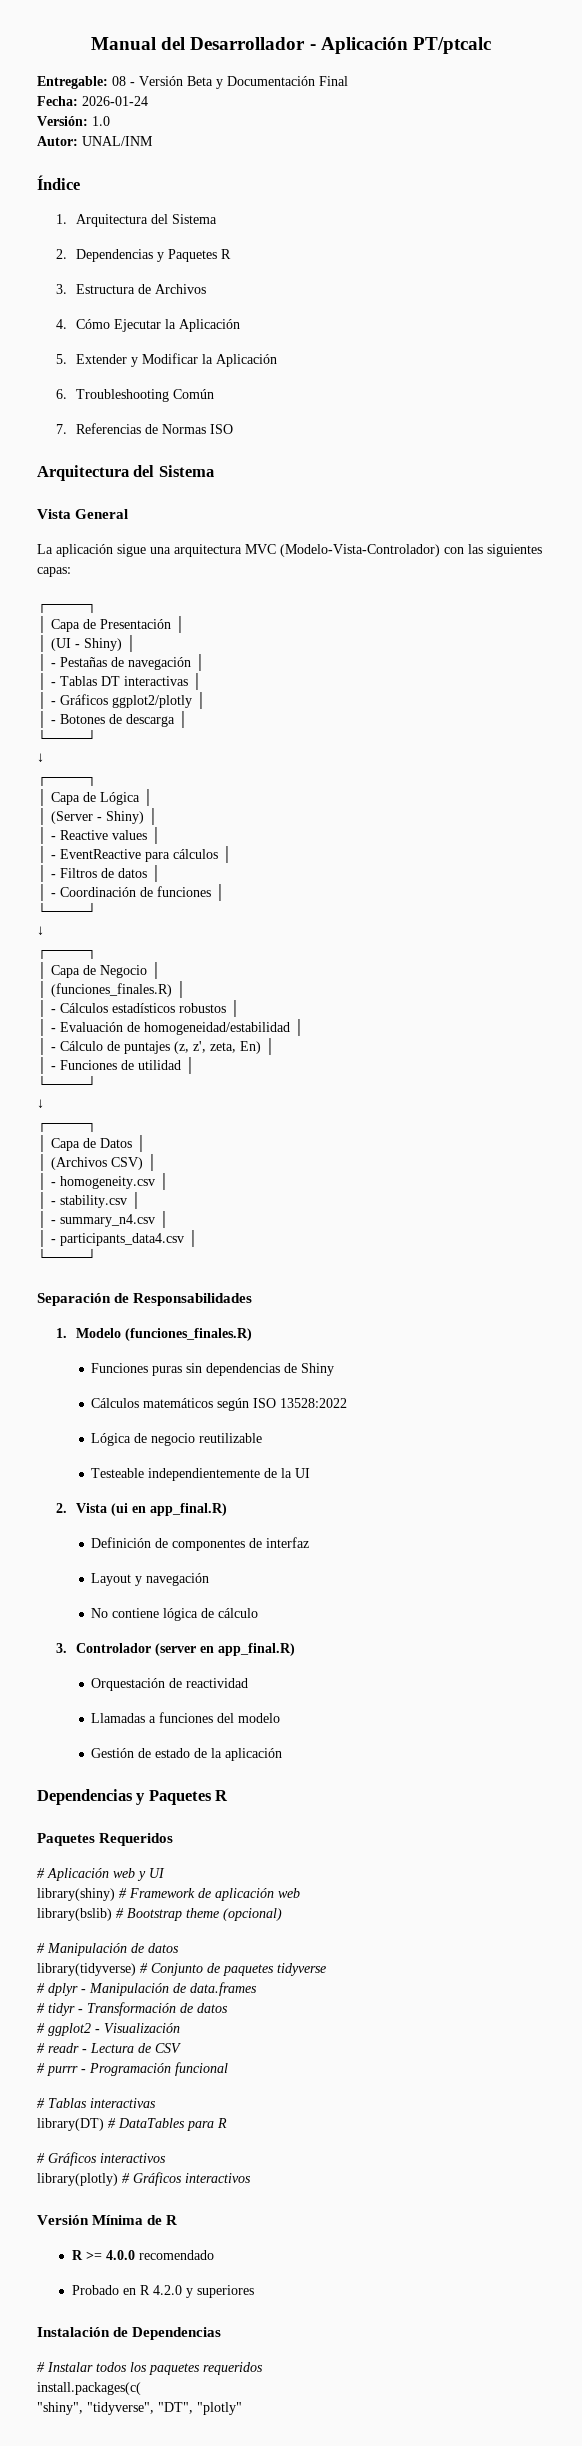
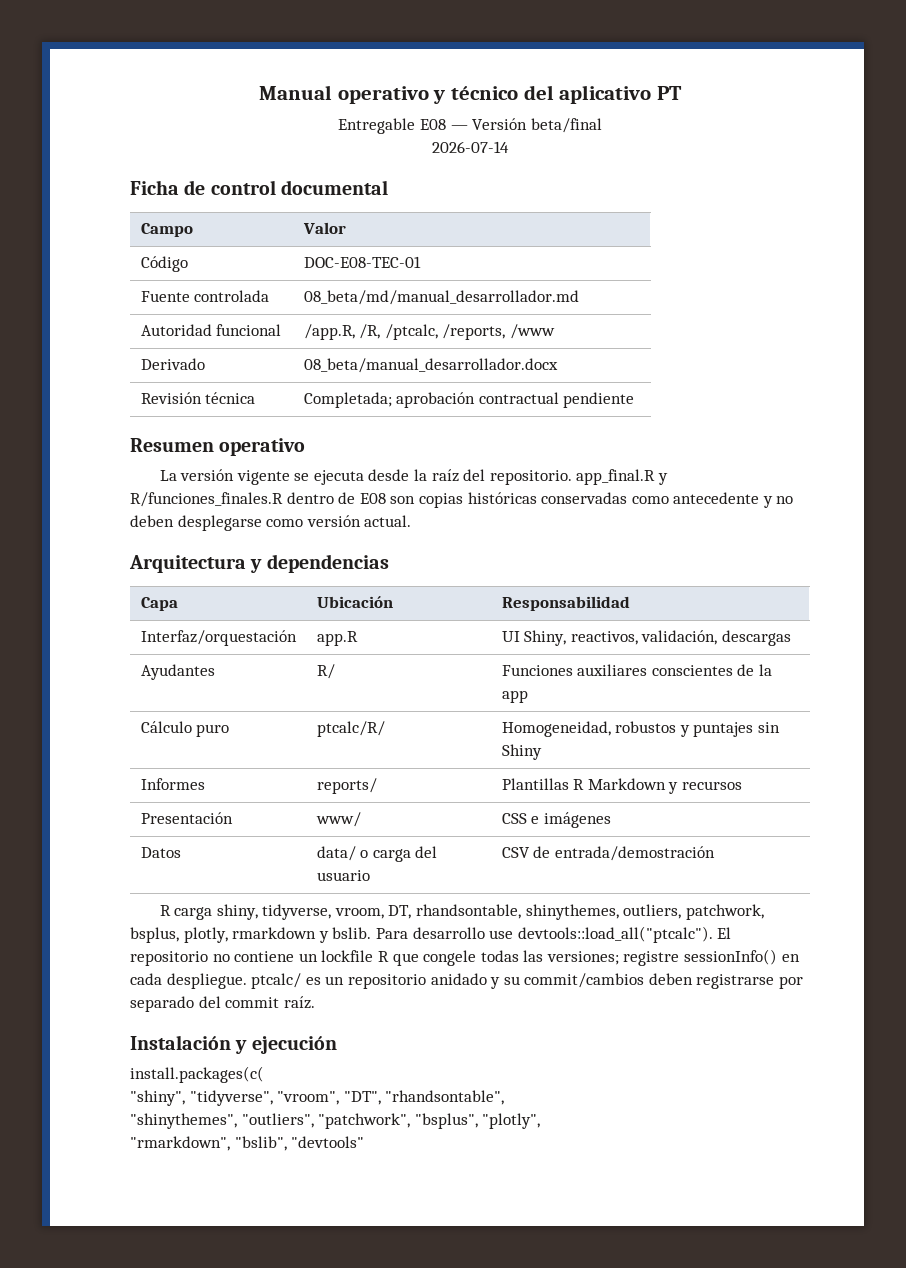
[161,37,491,54] [37,76,348,89] [37,96,148,106] [37,116,110,126] [37,136,153,146] [37,175,80,190] [56,214,217,227] [56,249,231,262] [56,284,206,294] [56,319,240,332] [56,353,277,367] [56,389,214,402] [56,423,233,434] [37,465,214,481] [37,509,129,519] [37,544,542,557] [37,567,71,577] [37,604,97,613] [37,616,185,633] [37,635,136,652] [37,654,205,671] [37,673,202,690] [37,692,206,709] [37,711,188,728] [37,730,97,743] [37,753,44,762] [37,777,97,786] [37,789,153,806] [37,808,158,825] [37,827,161,844] [37,846,232,863] [37,865,161,882] [37,884,225,901] [37,903,97,916] [37,926,44,935] [37,950,97,959] [37,962,161,979] [37,981,186,998] [37,1000,240,1017] [37,1019,304,1036] [37,1038,275,1055] [37,1057,195,1074] [37,1076,97,1089] [37,1099,44,1108] [37,1123,97,1132] [37,1135,146,1152] [37,1154,157,1171] [37,1173,169,1190] [37,1192,141,1209] [37,1211,169,1228] [37,1230,198,1247] [37,1249,97,1262] [37,1293,253,1306] [56,1328,252,1341] [91,1363,335,1376] [91,1398,348,1411] [91,1433,263,1446] [91,1468,311,1481] [56,1503,227,1516] [91,1537,310,1551] [91,1573,210,1586] [91,1608,259,1621] [56,1643,295,1656] [91,1678,249,1691] [91,1712,281,1723] [91,1748,283,1761] [37,1789,229,1805] [37,1833,174,1846] [37,1868,165,1881] [37,1888,300,1901] [37,1908,282,1921] [37,1943,179,1956] [37,1963,326,1976] [37,1982,257,1996] [37,2002,228,2016] [37,2023,180,2036] [37,2043,181,2053] [37,2062,228,2076] [37,2098,156,2108] [37,2118,227,2131] [37,2152,166,2166] [37,2172,251,2186] [37,2215,178,2225] [71,2250,214,2260] [71,2285,254,2298] [37,2327,222,2340] [37,2362,263,2375] [37,2382,141,2395] [37,2402,242,2415] del Desarrollador - Aplicación PT/ptcalc // Entregable: 08 - Versión Beta y Documentación Final // Fecha: 2026-01-24 // Versión: 1.0 // Autor: UNAL/INM // Índice // 1. Arquitectura del Sistema // 2. Dependencias y Paquetes R // 3. Estructura de Archivos // 4. Cómo Ejecutar la Aplicación // 5. Extender y Modificar la Aplicación // 6. Troubleshooting Común // 7. Referencias de Normas ISO // Arquitectura del Sistema // Vista General // La aplicación sigue una arquitectura MVC (Modelo-Vista-Controlador) con las siguientes capas: // ┌────┐ // │ Capa de Presentación │ // │ (UI - Shiny) │ // │ - Pestañas de navegación │ // │ - Tablas DT interactivas │ // │ - Gráficos ggplot2/plotly │ // │ - Botones de descarga │ // └────┘ // ↓ // ┌────┐ // │ Capa de Lógica │ // │ (Server - Shiny) │ // │ - Reactive values │ // │ - EventReactive para cálculos │ // │ - Filtros de datos │ // │ - Coordinación de funciones │ // └────┘ // ↓ // ┌────┐ // │ Capa de Negocio │ // │ (funciones_finales.R) │ // │ - Cálculos estadísticos robustos │ // │ - Evaluación de homogeneidad/estabilidad │ // │ - Cálculo de puntajes (z, z', zeta, En) │ // │ - Funciones de utilidad │ // └────┘ // ↓ // ┌────┐ // │ Capa de Datos │ // │ (Archivos CSV) │ // │ - homogeneity.csv │ // │ - stability.csv │ // │ - summary_n4.csv │ // │ - participants_data4.csv │ // └────┘ // Separación de Responsabilidades // 1. Modelo (funciones_finales.R) // Funciones puras sin dependencias de Shiny // Cálculos matemáticos según ISO 13528:2022 // Lógica de negocio reutilizable // Testeable independientemente de la UI // 2. Vista (ui en app_final.R) // Definición de componentes de interfaz // Layout y navegación // No contiene lógica de cálculo // 3. Controlador (server en app_final.R) // Orquestación de reactividad // Llamadas a funciones del modelo // Gestión de estado de la aplicación // Dependencias y Paquetes R // Paquetes Requeridos // # Aplicación web y UI // library(shiny) # Framework de aplicación web // library(bslib) # Bootstrap theme (opcional) // # Manipulación de datos // library(tidyverse) # Conjunto de paquetes tidyverse // # dplyr - Manipulación de data.frames // # tidyr - Transformación de datos // # ggplot2 - Visualización // # readr - Lectura de CSV // # purrr - Programación funcional // # Tablas interactivas // library(DT) # DataTables para R // # Gráficos interactivos // library(plotly) # Gráficos interactivos // Versión Mínima de R // R >= 4.0.0 recomendado // Probado en R 4.2.0 y superiores // Instalación de Dependencias // # Instalar todos los paquetes requeridos // install.packages(c( // "shiny", "tidyverse", "DT", "plotly" -> [337,85,682,104] [338,118,602,134] [432,141,509,153] [130,180,388,195] [140,223,193,237] [302,222,346,234] [140,256,188,272] [303,256,421,268] [140,290,270,302] [303,290,579,305] [140,324,282,336] [303,324,555,340] [140,358,205,370] [303,358,558,373] [140,392,256,404] [303,392,635,408] [130,438,306,456] [159,469,669,485] [130,492,794,508] [130,515,412,531] [129,554,389,573] [140,597,178,611] [316,596,393,608] [501,596,630,611] [140,630,297,646] [316,631,358,646] [501,630,791,646] [140,664,215,680] [316,664,335,679] [501,664,772,676] [501,690,528,703] [140,721,230,737] [316,721,385,737] [501,721,780,737] [501,744,542,760] [140,778,205,790] [316,778,377,794] [501,778,742,794] [140,812,233,824] [315,812,361,827] [501,812,611,828] [140,847,181,858] [316,846,438,862] [316,870,370,881] [501,846,715,861] [159,904,764,920] [130,926,732,943] [130,949,800,966] [130,973,804,989] [130,996,315,1012] [130,1035,337,1054] [130,1066,264,1083] [130,1090,505,1106] [130,1113,541,1129] [130,1136,365,1151] operativo y técnico del aplicativo PT // Entregable E08 — Versión beta/final // 2026-07-14 // Ficha de control documental // Campo | Valor // Código | DOC-E08-TEC-01 // Fuente controlada | 08_beta/md/manual_desarrollador.md // Autoridad funcional | /app.R, /R, /ptcalc, /reports, /www // Derivado | 08_beta/manual_desarrollador.docx // Revisión técnica | Completada; aprobación contractual pendiente // Resumen operativo // La versión vigente se ejecuta desde la raíz del repositorio. app_final.R y R/funciones_finales.R dentro de E08 son copias históricas conservadas como antecedente y no deben desplegarse como versión actual. // Arquitectura y dependencias // Capa | Ubicación | Responsabilidad // Interfaz/orquestación | app.R | UI Shiny, reactivos, validación, descargas // Ayudantes | R/ | Funciones auxiliares conscientes de la app // Cálculo puro | ptcalc/R/ | Homogeneidad, robustos y puntajes sin Shiny // Informes | reports/ | Plantillas R Markdown y recursos // Presentación | www/ | CSS e imágenes // Datos | data/ o carga del usuario | CSV de entrada/demostración // R carga shiny, tidyverse, vroom, DT, rhandsontable, shinythemes, outliers, patchwork, bsplus, plotly, rmarkdown y bslib. Para desarrollo use devtools::load_all("ptcalc"). El repositorio no contiene un lockfile R que congele todas las versiones; registre sessionInfo() en cada despliegue. ptcalc/ es un repositorio anidado y su commit/cambios deben registrarse por separado del commit raíz. // Instalación y ejecución // install.packages(c( // "shiny", "tidyverse", "vroom", "DT", "rhandsontable", // "shinythemes", "outliers", "patchwork", "bsplus", "plotly", // "rmarkdown", "bslib", "devtools"

